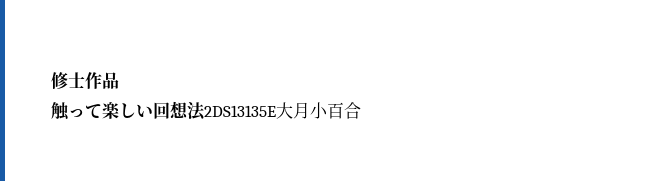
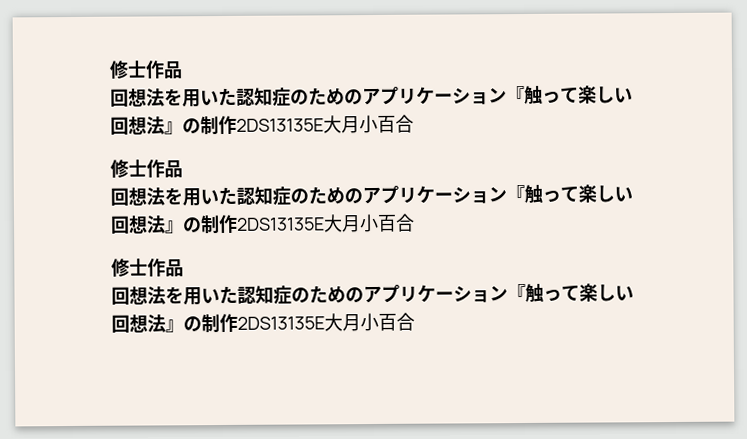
[51,72,119,89] [51,101,361,121] 修士作品 // 触って楽しい回想法2DS13135E大月小百合 -> [109,60,183,79] [110,85,633,108] [110,114,414,135] [110,159,183,178] [110,184,633,207] [110,213,415,234] [111,258,184,277] [111,283,634,306] [111,312,415,333] 修士作品 // 回想法を用いた認知症のためのアプリケーション『触って楽しい回想法』の制作2DS13135E大月小百合 // 修士作品 // 回想法を用いた認知症のためのアプリケーション『触って楽しい回想法』の制作2DS13135E大月小百合 // 修士作品 // 回想法を用いた認知症のためのアプリケーション『触って楽しい回想法』の制作2DS13135E大月小百合

